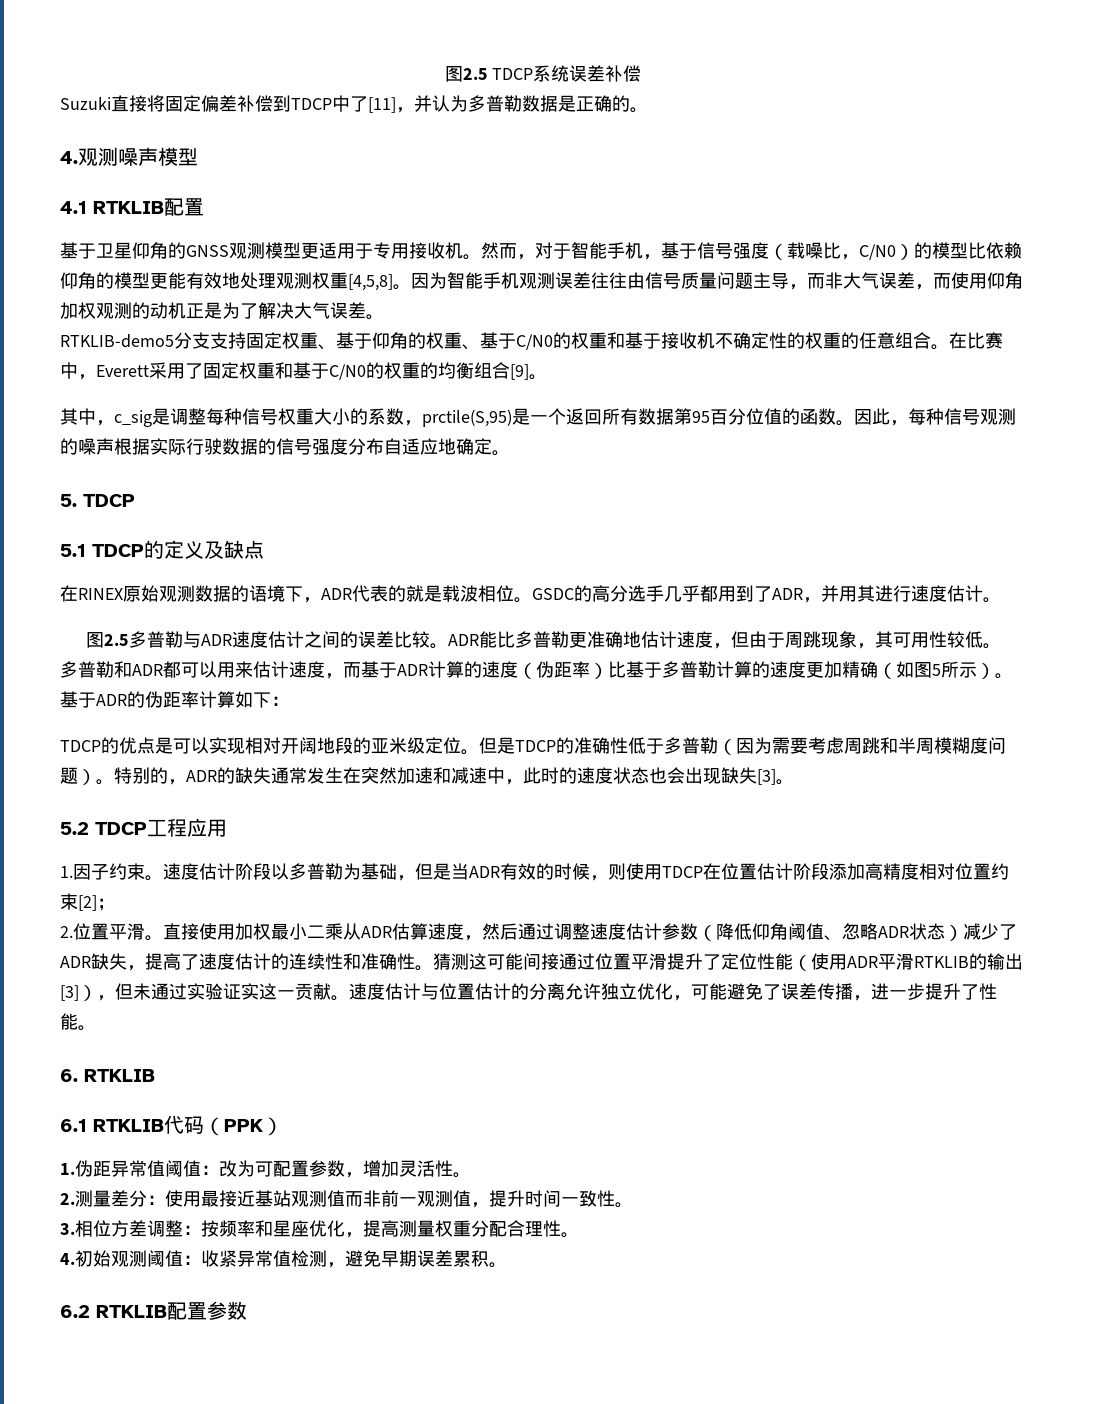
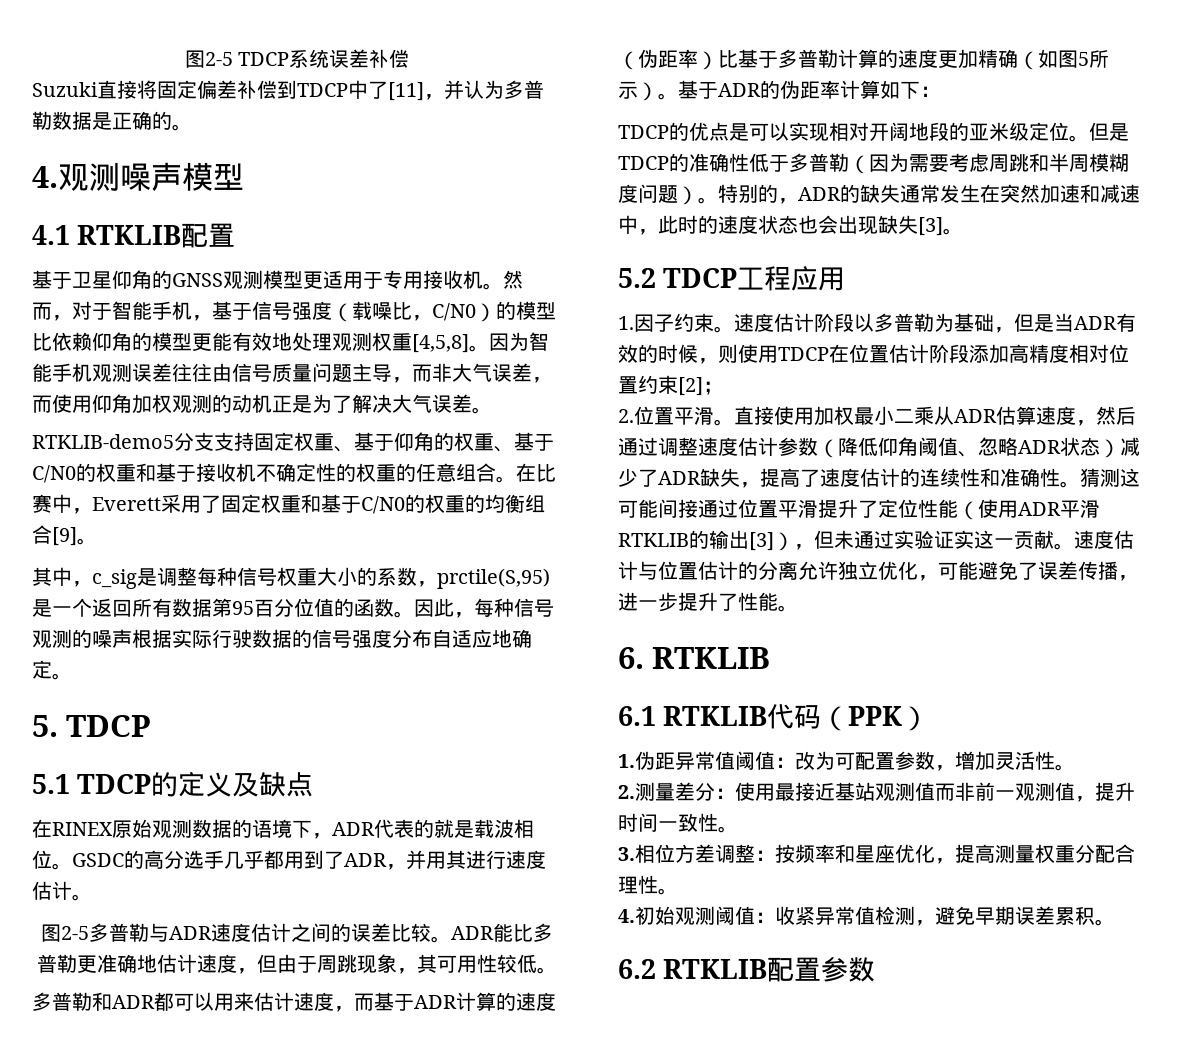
[444,66,488,82] 图2.5 -> [184,50,233,68] 图2-5
[103,634,129,646] 2.5 -> [61,926,89,940] 2-5

